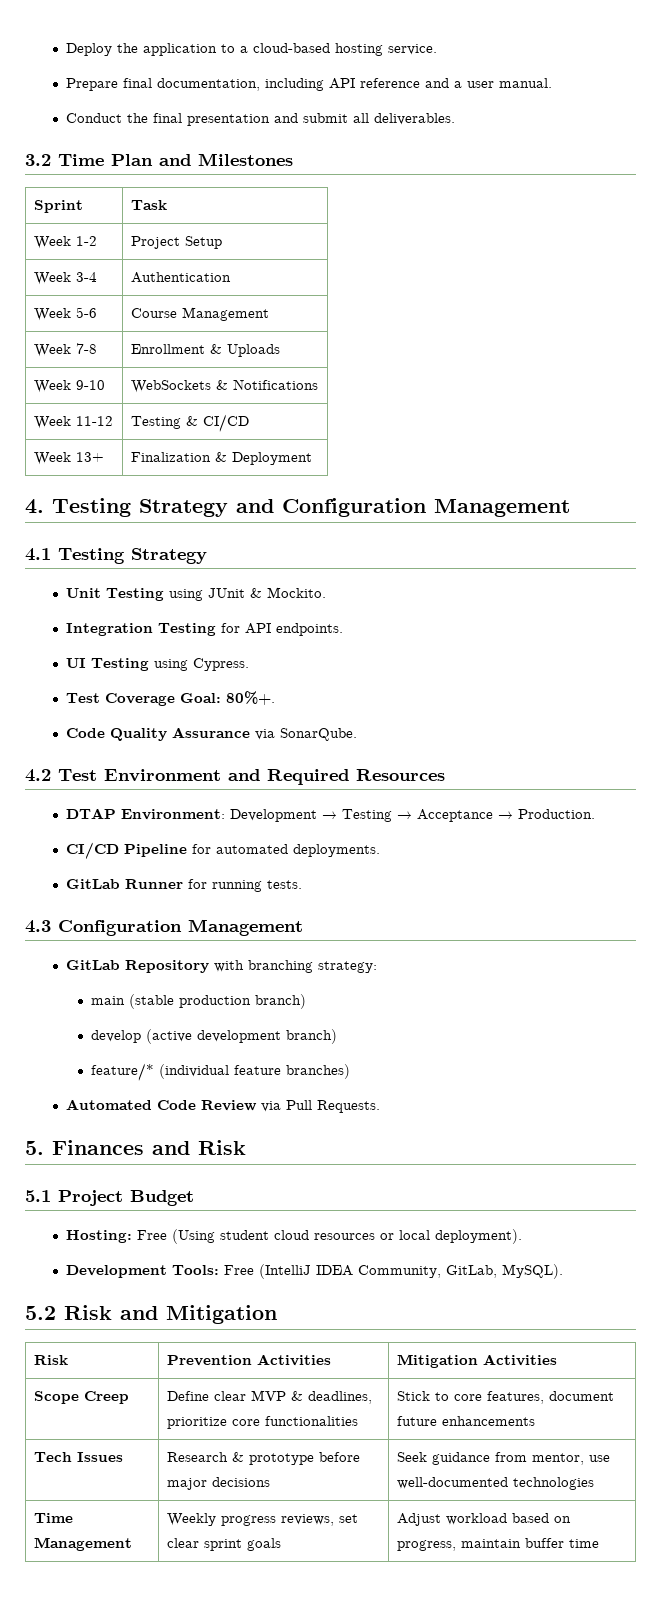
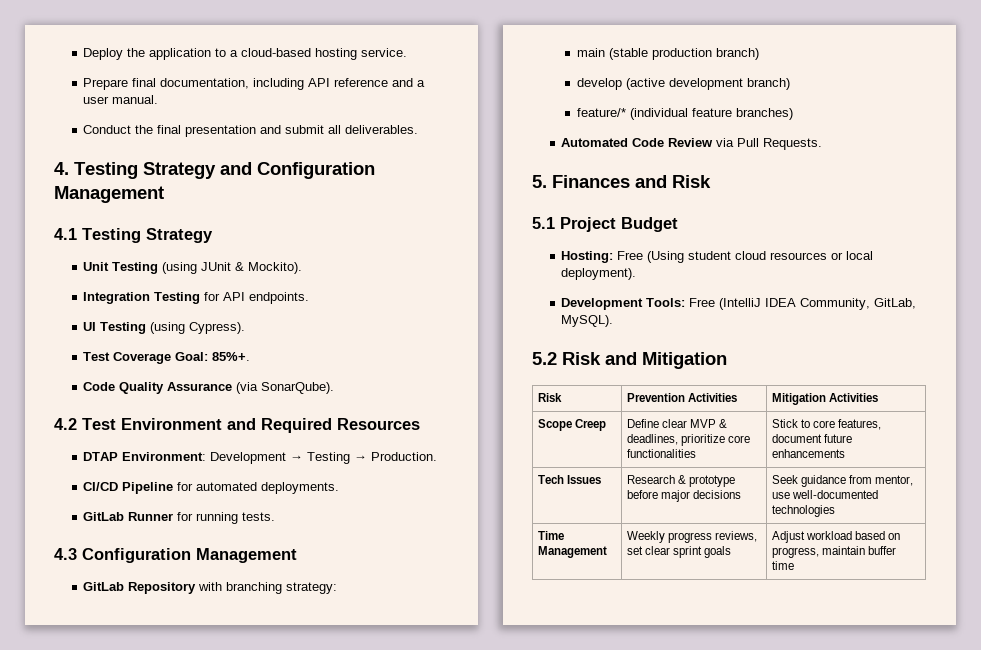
[25,153,293,166] [33,200,83,213] [130,200,167,210] [33,236,97,249] [130,236,222,249] [33,272,97,285] [130,272,231,283] [33,307,97,321] [130,307,269,321] [33,343,97,357] [130,344,280,357] [33,380,105,393] [130,379,318,393] [33,416,113,429] [130,414,249,432] [33,452,104,465] [130,452,312,465] // 3.2 Time Plan and Milestones // Sprint | Task // Week 1-2 | Project Setup // Week 3-4 | Authentication // Week 5-6 | Course Management // Week 7-8 | Enrollment & Uploads // Week 9-10 | WebSockets & Notifications // Week 11-12 | Testing & CI/CD // Week 13+ | Finalization & Deployment -> (419, 129) none
[168,589,203,601] using -> [162,262,198,274] (using
[266,587,326,598] Mockito. -> [248,262,303,274] Mockito).
[153,658,249,671] using Cypress. -> [150,322,246,334] (using Cypress).
[225,691,275,705] 80%+. -> [212,352,251,361] 85%+.
[254,728,357,741] via SonarQube. -> [236,382,335,394] (via SonarQube).
[416,809,513,822] Acceptance → -> (368, 458) none

